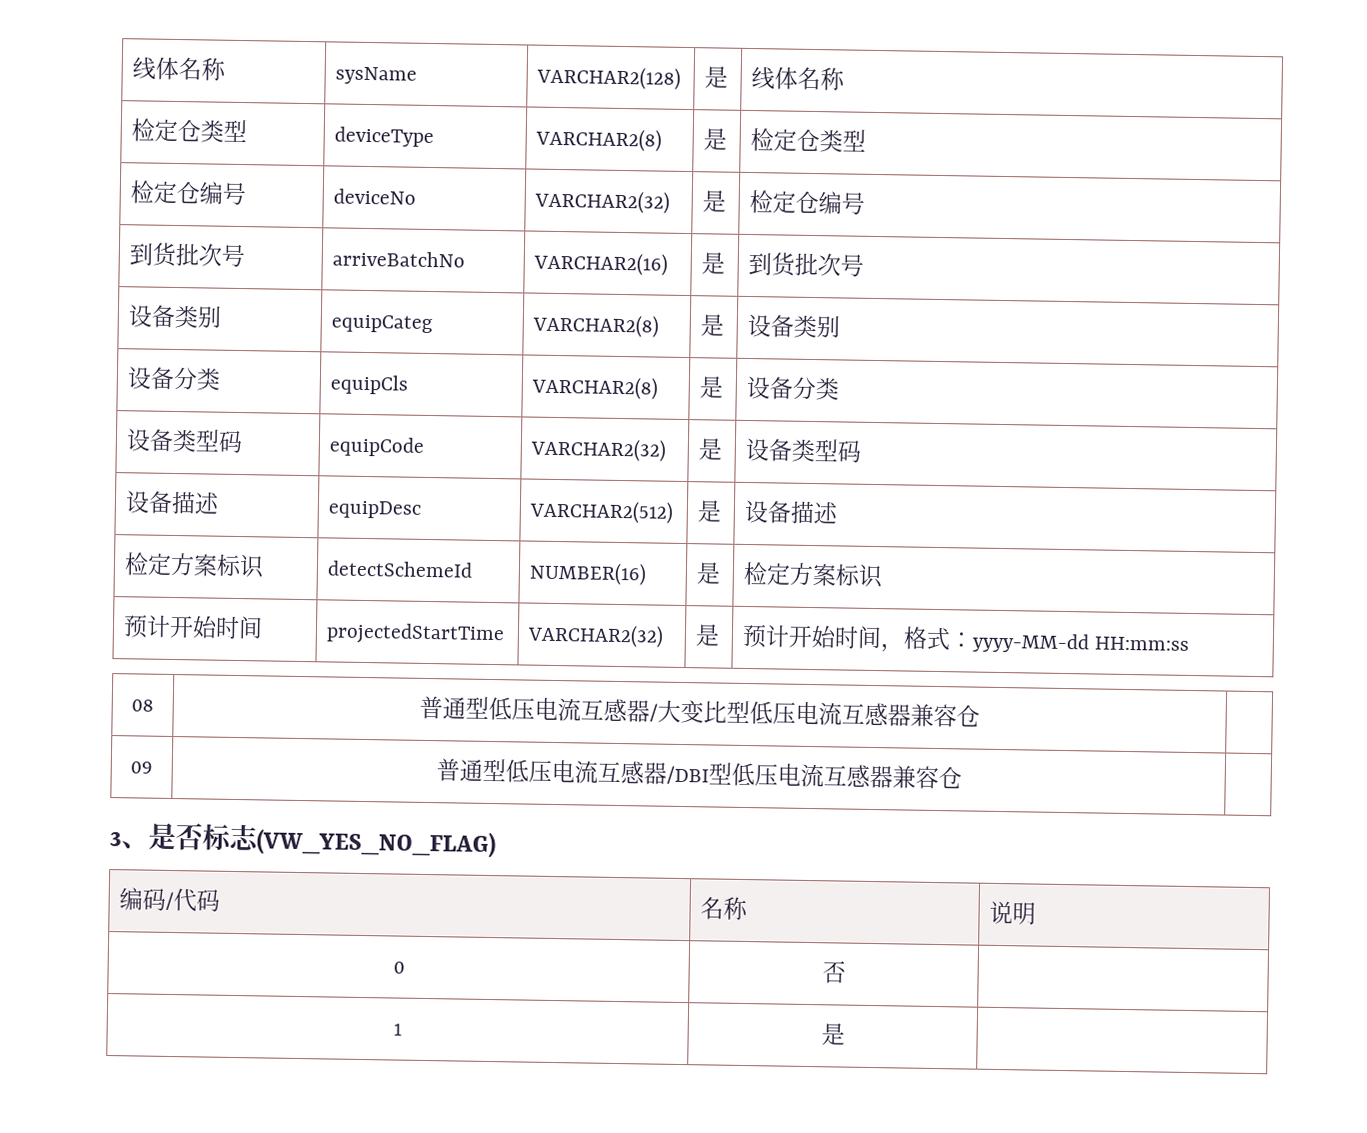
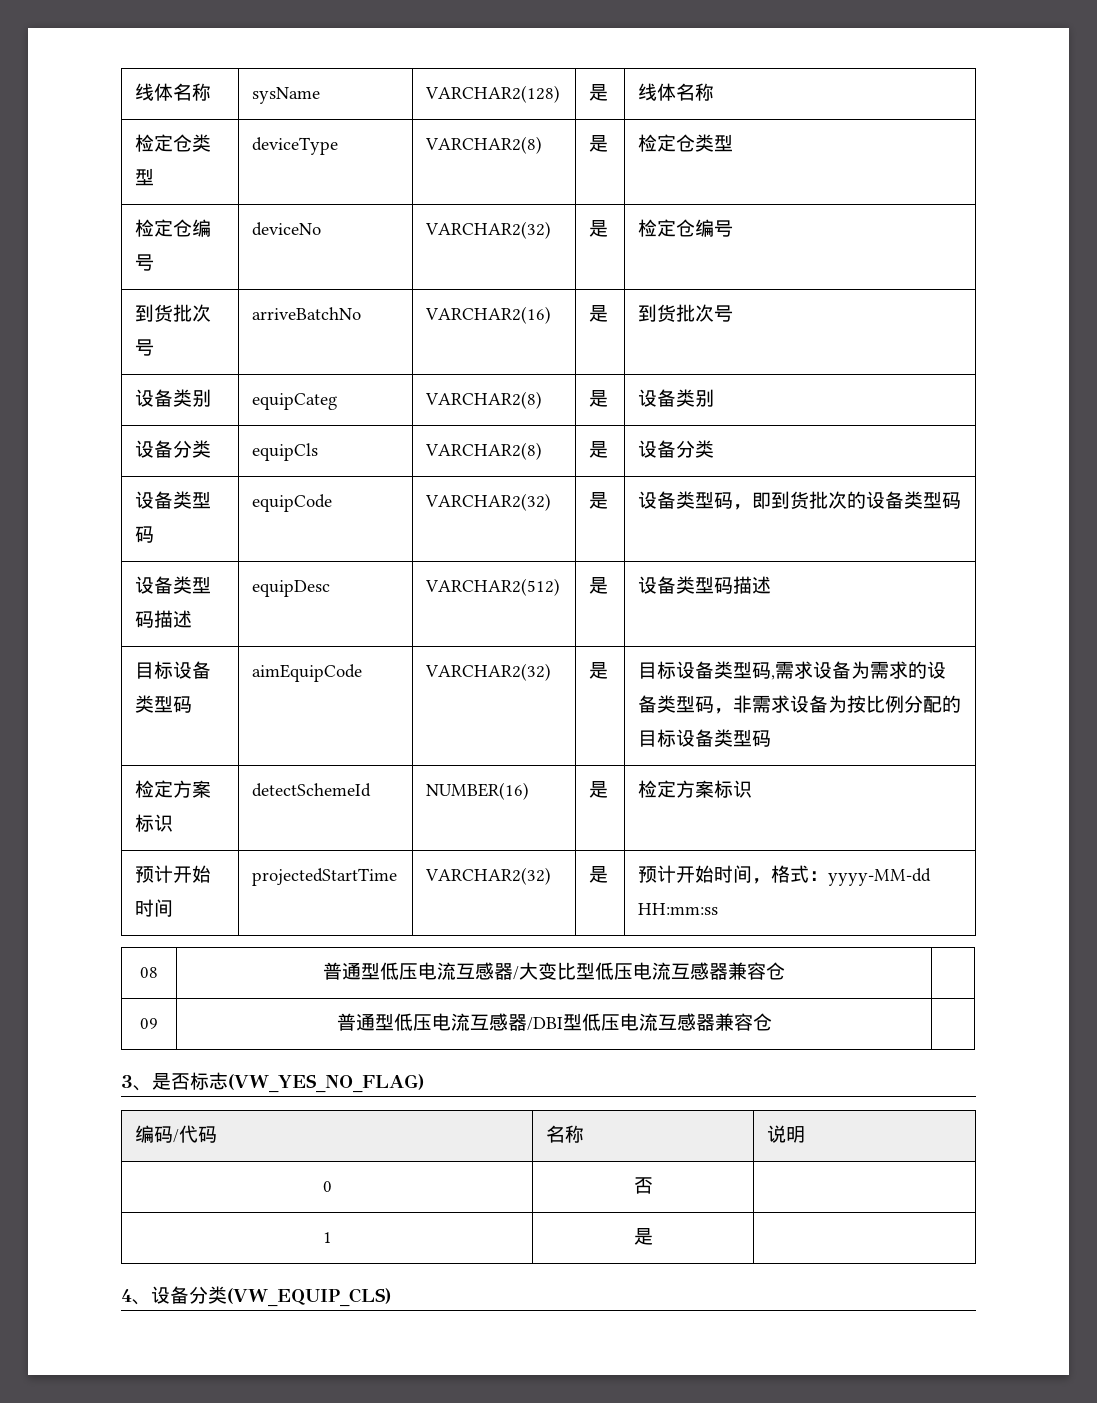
[125,490,174,514] // 设备 -> [733,491,962,510] [135,576,212,594] [135,611,155,628] ，即到货批次的设备类型码 // 设备类型码
[790,500,840,525] 描述 -> [676,576,772,594] [135,661,212,679] [135,695,193,713] [252,664,363,682] [425,663,552,681] [589,662,609,679] [638,661,947,680] [638,695,962,714] [638,729,772,747] 类型码描述 // 目标设备类型码 | aimEquipCode | VARCHAR2(32) | 是 | 目标设备类型码,需求设备为需求的设备类型码，非需求设备为按比例分配的目标设备类型码
(845, 1034) none -> [121,1286,391,1307] // 4、设备分类(VW_EQUIP_CLS)

